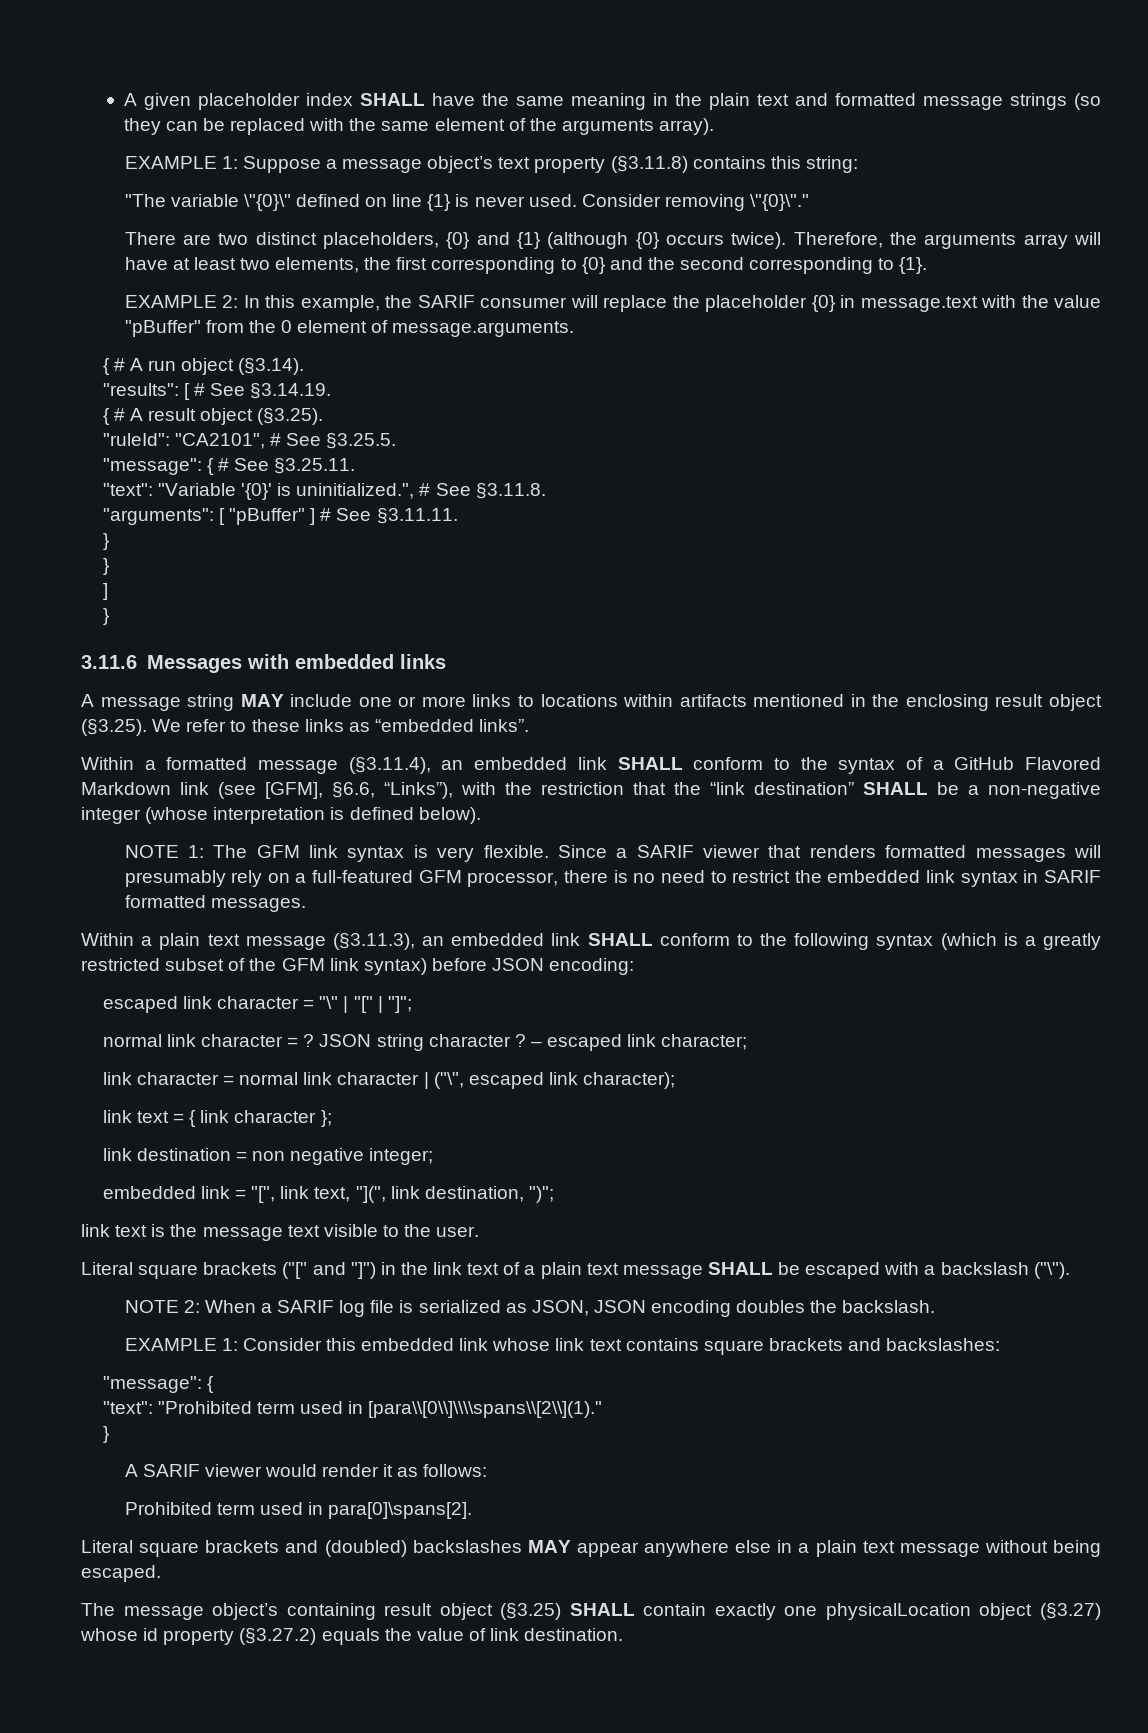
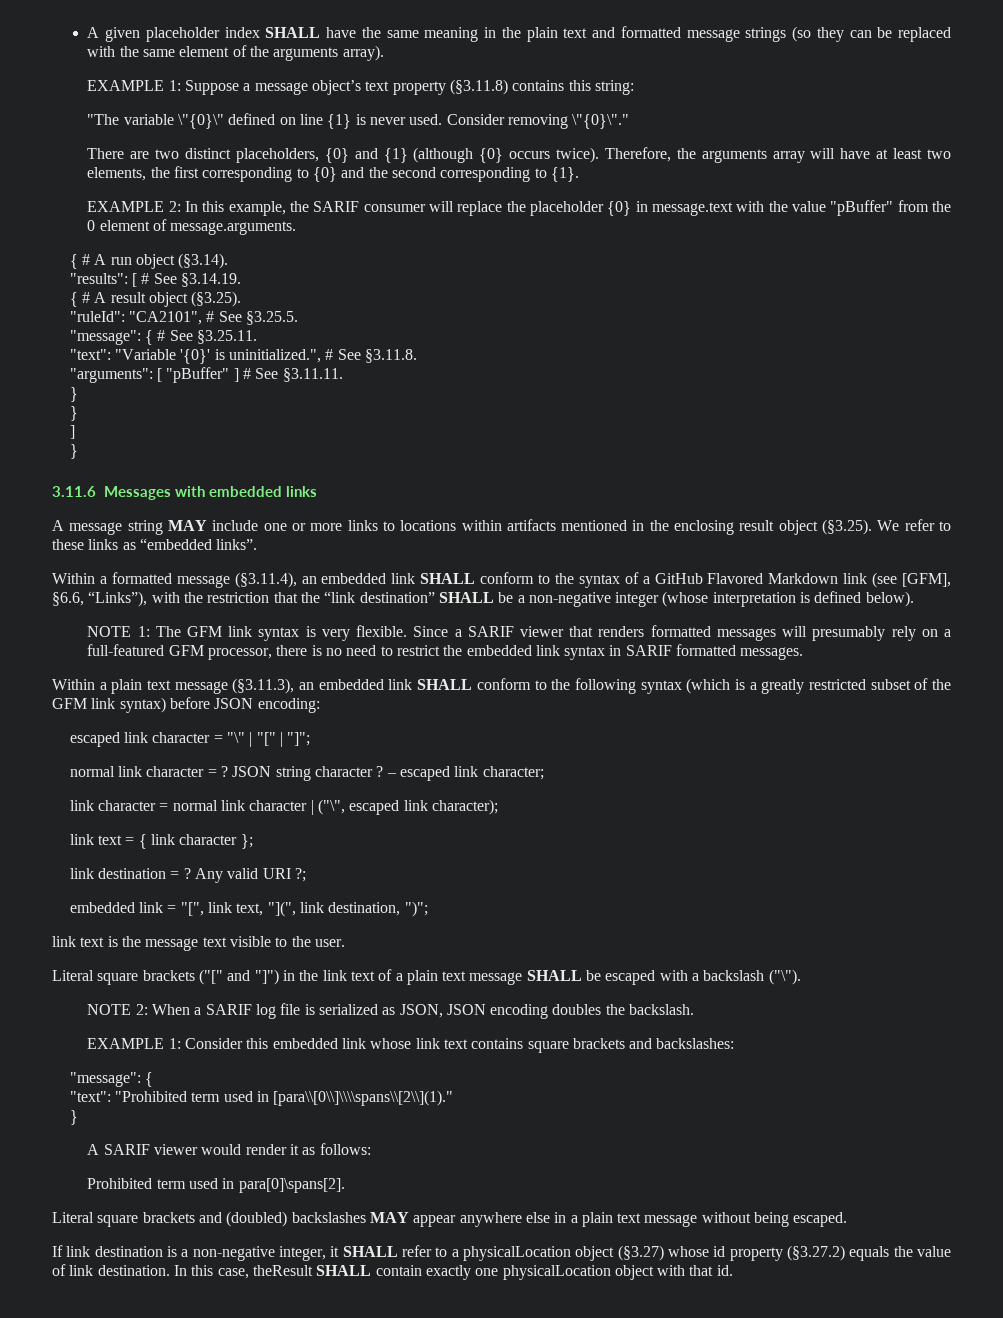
[252,1148,434,1165] non negative integer; -> [183,868,306,883] ? Any valid URI ?;
[81,1603,818,1620] The message object’s containing result object (§3.25) SHALL contain exactly one -> [52,1245,459,1261] If link destination is a non-negative integer, it SHALL refer to a
(624, 1634) none -> [173,1265,733,1280] In this case, theResult SHALL contain exactly one physicalLocation object with that id.

